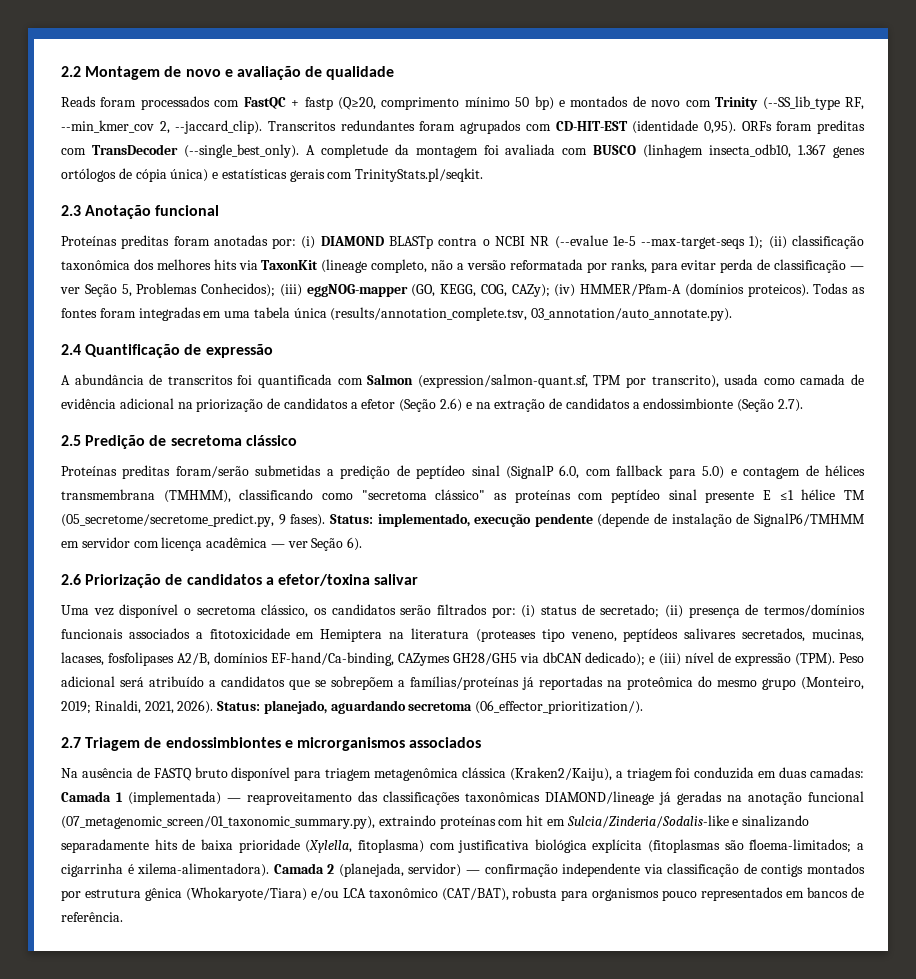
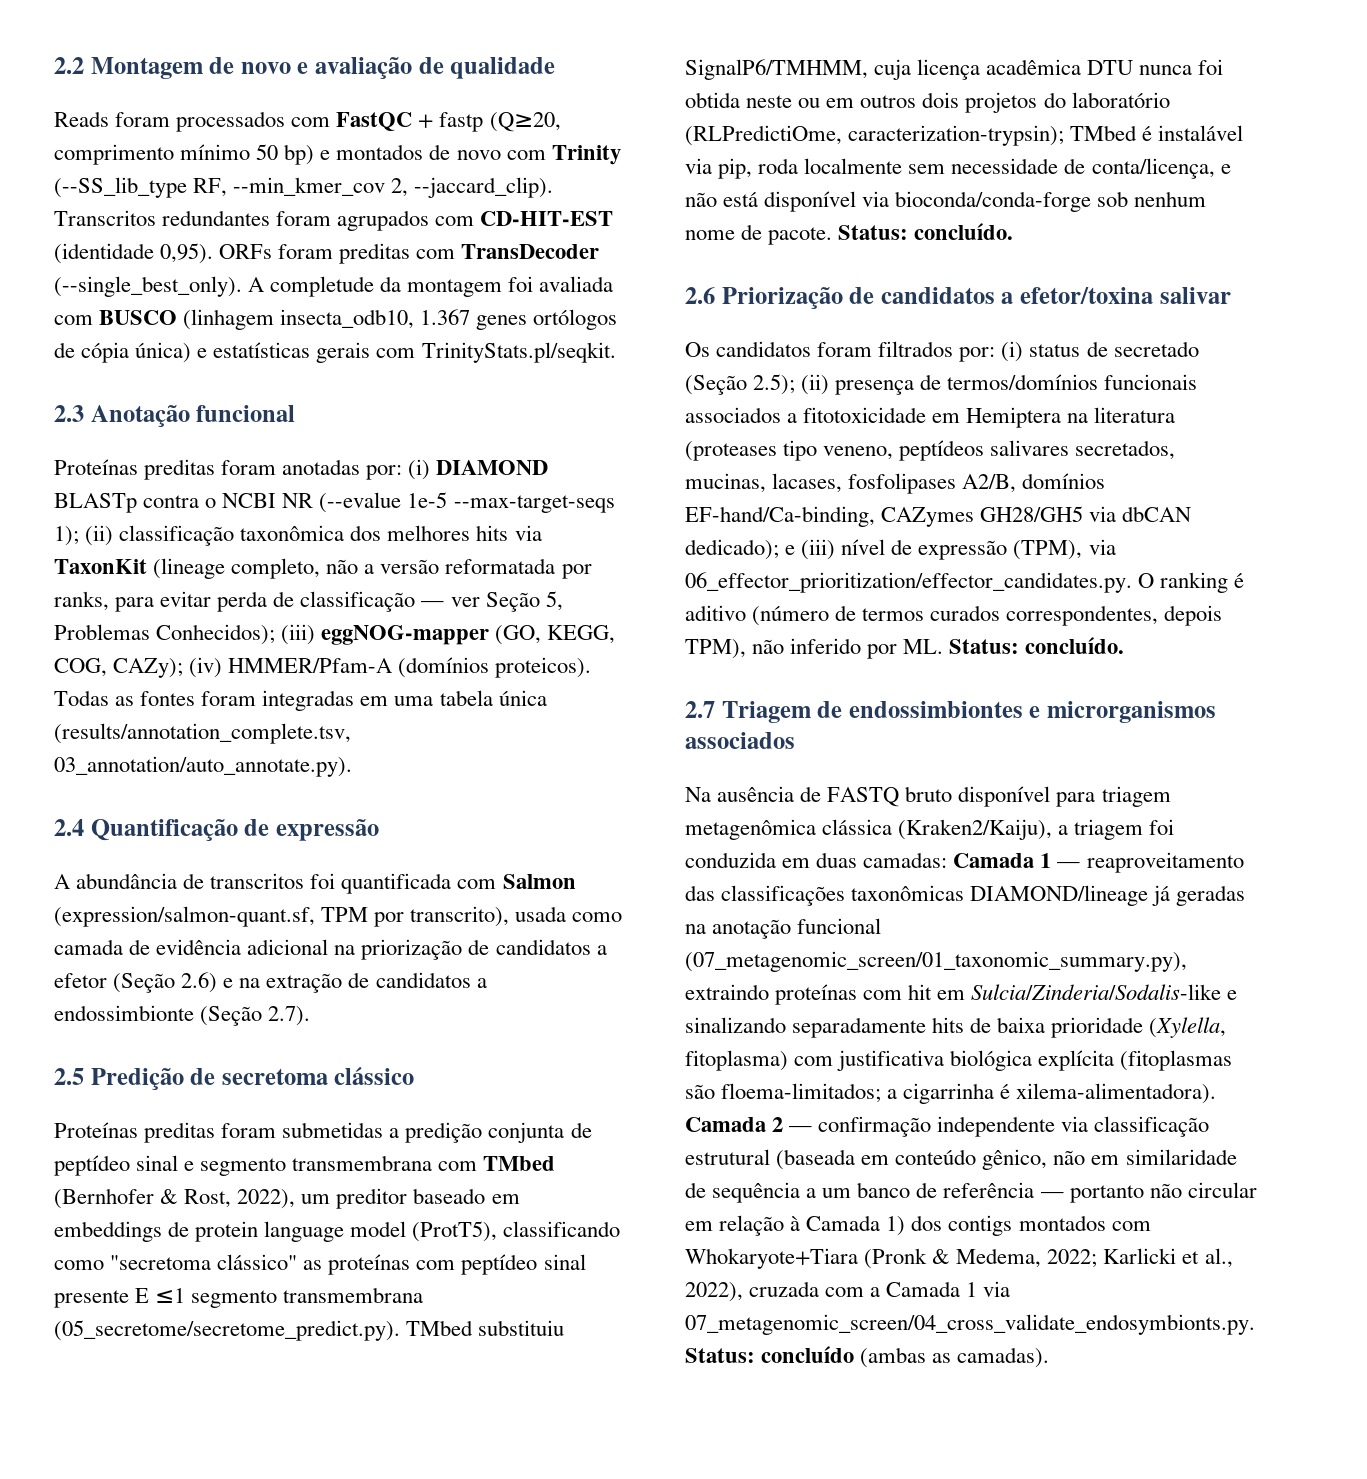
[175,466,249,478] foram/serão -> [221,1123,277,1138] foram
(391, 472) none -> [488,1122,565,1143] conjunta
[506,465,866,479] [61,489,231,503] (SignalP 6.0, com fallback para 5.0) e contagem de hélices transmembrana (TMHMM), -> [184,1155,556,1176] [54,1188,520,1209] [54,1221,498,1242] e segmento transmembrana com TMbed (Bernhofer & Rost, 2022), um preditor baseado em embeddings de protein language model (ProtT5),
[801,489,865,500] [61,513,865,527] [61,537,363,551] hélice TM (05_secretome/secretome_predict.py, 9 fases). Status: implementado, execução pendente (depende de instalação de SignalP6/TMHMM em servidor com licença acadêmica — ver Seção 6). -> [191,1287,424,1308] [54,1320,565,1341] [685,59,1224,80] [685,92,1170,113] [685,125,1244,146] [685,158,1231,179] [685,191,1207,212] [685,223,1014,245] segmento transmembrana (05_secretome/secretome_predict.py). TMbed substituiu SignalP6/TMHMM, cuja licença acadêmica DTU nunca foi obtida neste ou em outros dois projetos do laboratório (RLPredictiOme, caracterization-trypsin); TMbed é instalável via pip, roda localmente sem necessidade de conta/licença, e não está disponível via bioconda/conda-forge sob nenhum nome de pacote. Status: concluído.
[61,604,432,618] Uma vez disponível o secretoma clássico, os candidatos serão -> [685,341,873,357] Os candidatos foram
[600,604,660,618] secretado; -> [1113,341,1199,357] [685,374,796,395] secretado (Seção 2.5);
[795,653,864,666] [61,676,864,690] [61,700,644,714] (TPM). Peso adicional será atribuído a candidatos que se sobrepõem a famílias/proteínas já reportadas na proteômica do mesmo grupo (Monteiro, 2019; Rinaldi, 2021, 2026). Status: planejado, aguardando secretoma (06_effector_prioritization/). -> [1013,539,1116,560] [685,572,1245,593] [685,605,1223,626] [685,637,1125,659] (TPM), via 06_effector_prioritization/effector_candidates.py. O ranking é aditivo (número de termos curados correspondentes, depois TPM), não inferido por ML. Status: concluído.
[128,791,221,805] (implementada) -> (1052, 860) none
[338,863,462,877] (planejada, servidor) -> (784, 1124) none
[743,863,865,877] [61,887,864,901] [61,912,123,922] de contigs montados por estrutura gênica (Whokaryote/Tiara) e/ou LCA taxonômico (CAT/BAT), robusta para organismos pouco representados em bancos de referência. -> [685,1149,1237,1170] [685,1182,1257,1203] [685,1215,1151,1236] [685,1248,1233,1269] [685,1281,1011,1302] [685,1314,1255,1335] [685,1346,1050,1368] estrutural (baseada em conteúdo gênico, não em similaridade de sequência a um banco de referência — portanto não circular em relação à Camada 1) dos contigs montados com Whokaryote+Tiara (Pronk & Medema, 2022; Karlicki et al., 2022), cruzada com a Camada 1 via 07_metagenomic_screen/04_cross_validate_endosymbionts.py. Status: concluído (ambas as camadas).

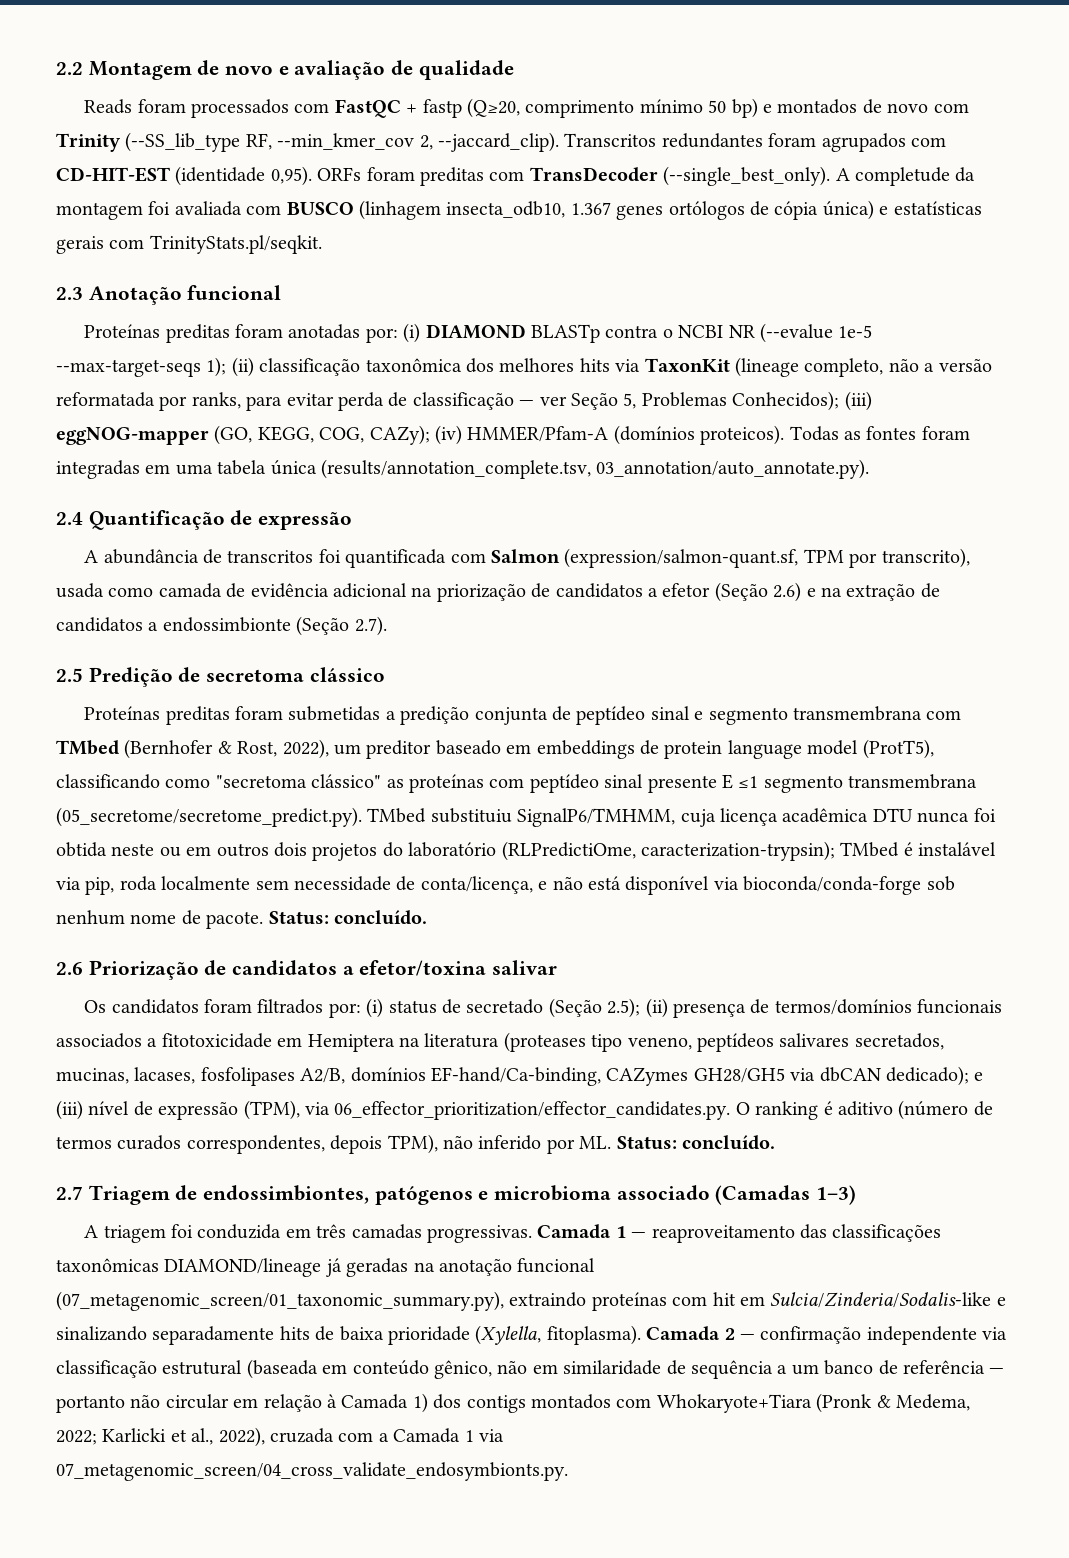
[848,701,1217,723] [685,732,795,749] [685,786,1171,807] [685,819,1069,840] endossimbiontes e microrganismos associados // Na ausência de FASTQ bruto disponível para triagem metagenômica clássica (Kraken2/Kaiju), a -> [203,1185,857,1205] [84,1225,99,1238] endossimbiontes, patógenos e microbioma associado (Camadas 1–3) // A
[816,852,948,868] duas camadas: -> [316,1224,533,1243] três camadas progressivas.
[685,1050,1233,1071] [685,1083,1217,1104] fitoplasma) com justificativa biológica explícita (fitoplasmas são floema-limitados; a cigarrinha é xilema-alimentadora). -> [546,1325,641,1345] fitoplasma).
[685,1346,1050,1368] Status: concluído (ambas as camadas). -> (568, 1471) none

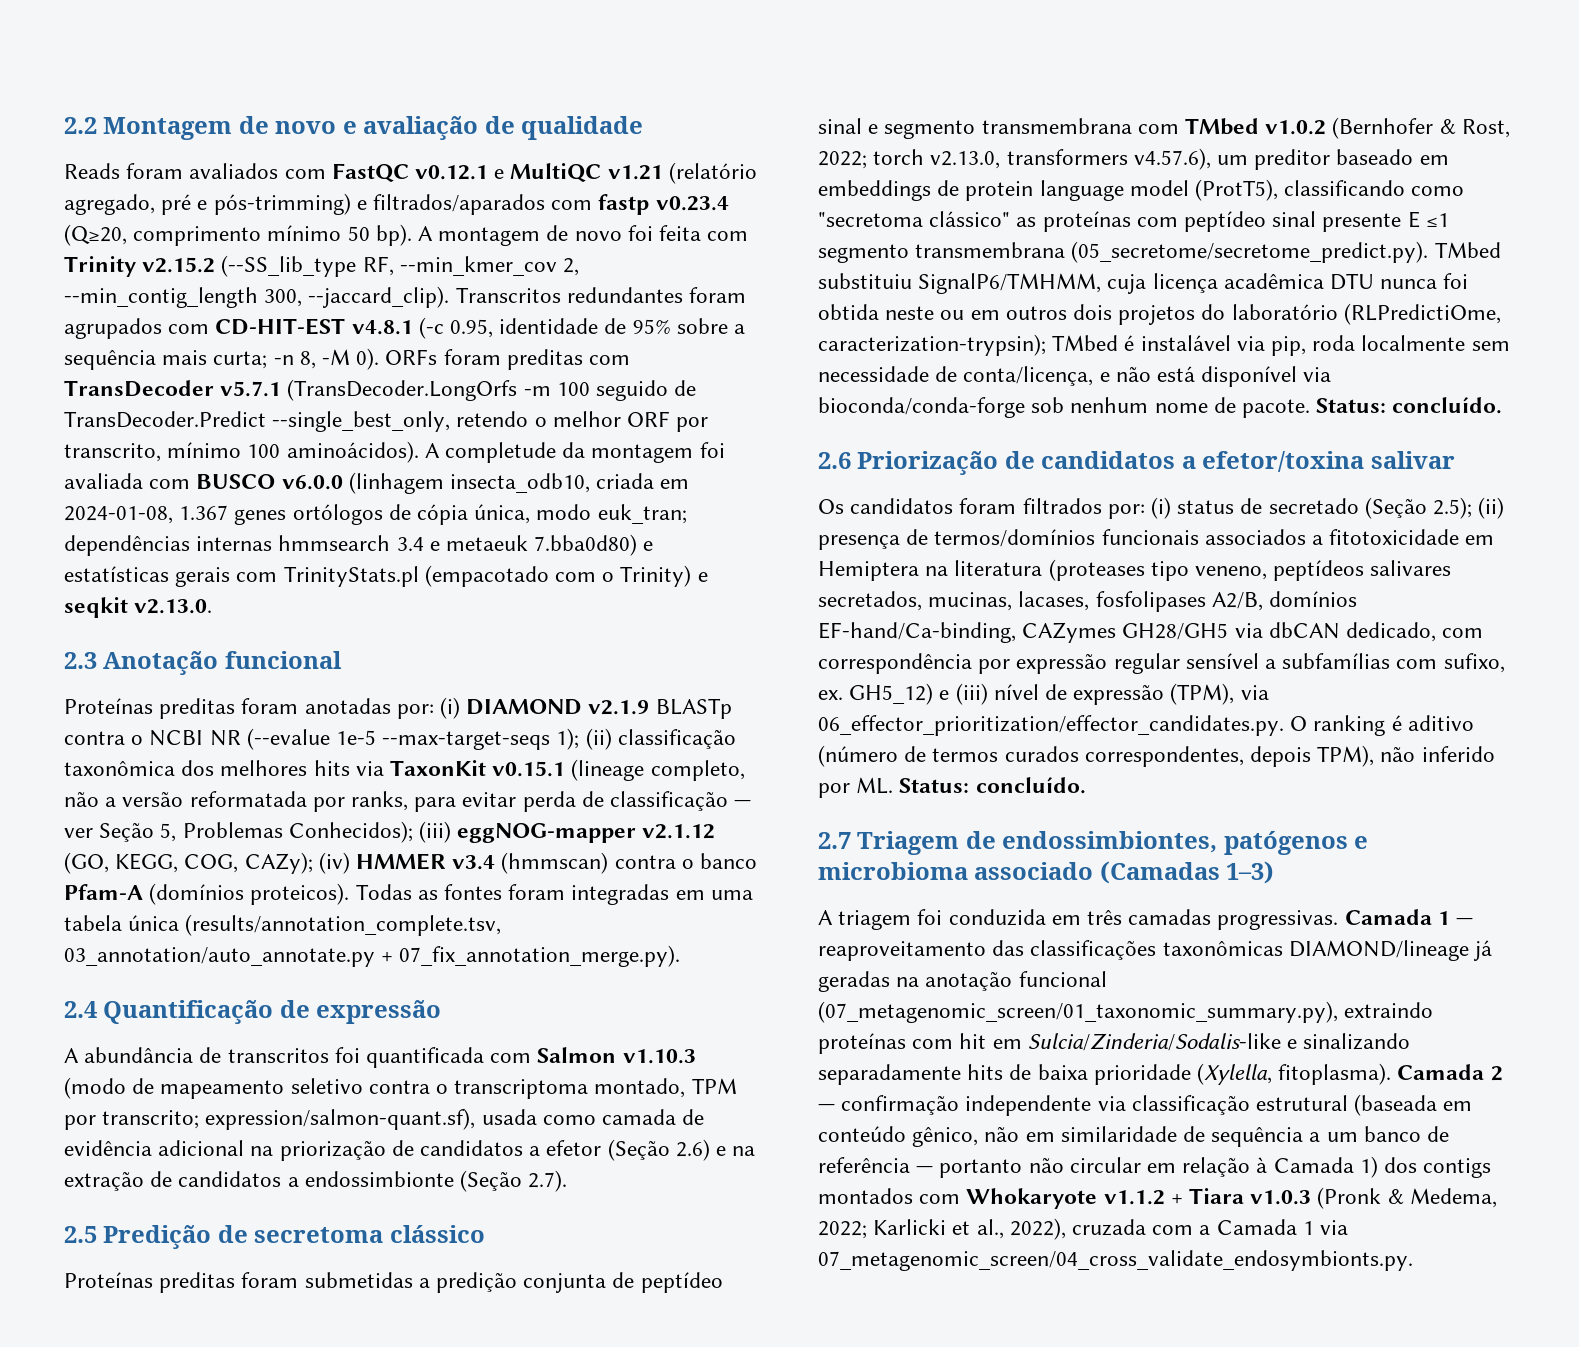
[191,99,290,118] processados -> [189,163,279,179] avaliados
[406,98,929,118] + fastp (Q≥20, comprimento mínimo 50 bp) e montados de novo -> [415,162,757,184] [64,193,729,215] [64,224,702,246] v0.12.1 e MultiQC v1.21 (relatório agregado, pré e pós-trimming) e filtrados/aparados com fastp v0.23.4 (Q≥20, comprimento mínimo 50 bp). A montagem de novo foi feita
(121, 142) none -> [142,257,216,273] v2.15.2
(433, 142) none -> [64,287,303,308] --min_contig_length 300,
[175,166,312,186] (identidade 0,95). -> [351,317,746,339] [64,348,380,370] v4.8.1 (-c 0.95, identidade de 95% sobre a sequência mais curta; -n 8, -M 0).
[663,166,831,186] (--single_best_only). -> [220,379,697,401] [64,411,709,432] [64,441,419,463] v5.7.1 (TransDecoder.LongOrfs -m 100 seguido de TransDecoder.Predict --single_best_only, retendo o melhor ORF por transcrito, mínimo 100 aminoácidos).
(354, 208) none -> [281,475,343,490] v6.0.0
(566, 209) none -> [596,473,690,489] [64,506,173,524] criada em 2024-01-08,
[822,200,982,220] [56,235,322,254] única) e estatísticas gerais com TrinityStats.pl/seqkit. -> [474,504,687,524] [64,534,654,556] [64,565,708,587] [64,597,213,618] única, modo euk_tran; dependências internas hmmsearch 3.4 e metaeuk 7.bba0d80) e estatísticas gerais com TrinityStats.pl (empacotado com o Trinity) e seqkit v2.13.0.
(526, 331) none -> [588,700,650,715] v2.1.9
(730, 365) none -> [492,761,566,777] v0.15.1
(209, 436) none -> [642,824,716,839] v2.1.12
[467,426,609,442] HMMER/Pfam-A -> [356,852,758,874] [64,884,143,900] HMMER v3.4 (hmmscan) contra o banco Pfam-A
[596,459,870,479] 03_annotation/auto_annotate.py). -> [64,945,681,967] 03_annotation/auto_annotate.py + 07_fix_annotation_merge.py).
[564,548,970,568] (expression/salmon-quant.sf, TPM por transcrito), -> [622,1049,696,1064] [64,1077,737,1099] [64,1108,476,1130] v1.10.3 (modo de mapeamento seletivo contra o transcriptoma montado, TPM por transcrito; expression/salmon-quant.sf),
(119, 747) none -> [1265,120,1327,135] v1.0.2
[282,739,329,759] 2022), -> [818,148,1211,170] 2022; torch v2.13.0, transformers v4.57.6),
[885,1066,969,1086] dedicado); -> [1346,622,1484,642] [818,653,1505,674] [818,683,934,705] dedicado, com correspondência por expressão regular sensível a subfamílias com sufixo, ex. GH5_12)
[656,1394,812,1413] Whokaryote+Tiara -> [966,1188,1312,1209] Whokaryote v1.1.2 + Tiara v1.0.3

